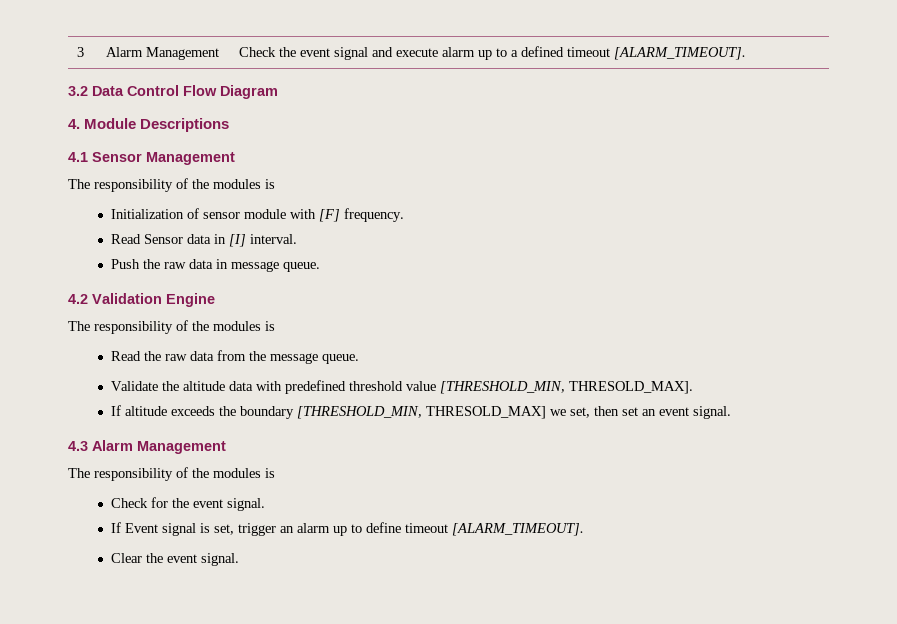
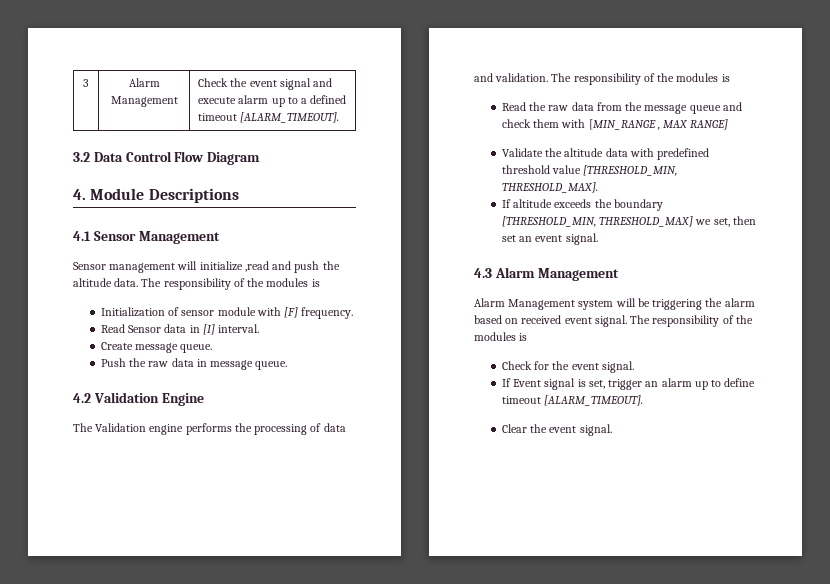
(235, 158) none -> [73,261,340,273] [73,278,139,287] Sensor management will initialize ,read and push the altitude data.
(297, 239) none -> [100,342,213,353] // Create message queue.
(90, 326) none -> [95,423,346,435] [474,73,572,82] Validation engine performs the processing of data and validation. The
[321,354,359,364] queue. -> [689,102,742,114] [501,119,729,130] queue and check them with [MIN_RANGE , MAX RANGE]
[568,381,693,394] THRESOLD_MAX]. -> [501,182,598,193] THRESHOLD_MAX].
[425,406,546,419] THRESOLD_MAX] -> [599,216,694,227] THRESHOLD_MAX]
(226, 447) none -> [474,298,755,310] [474,315,627,327] Alarm Management system will be triggering the alarm based on received event signal.

